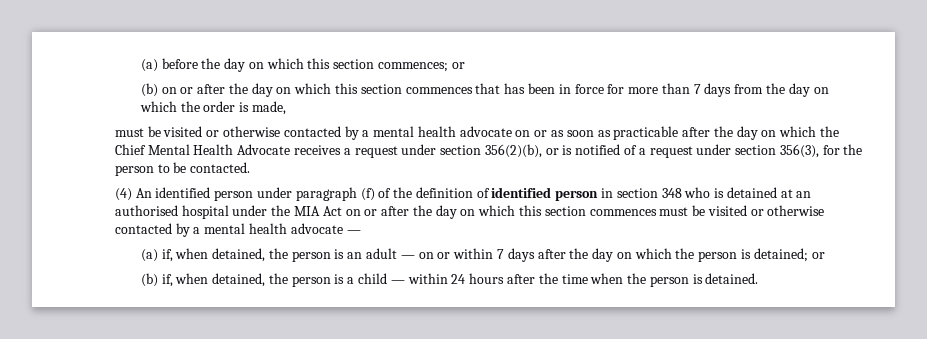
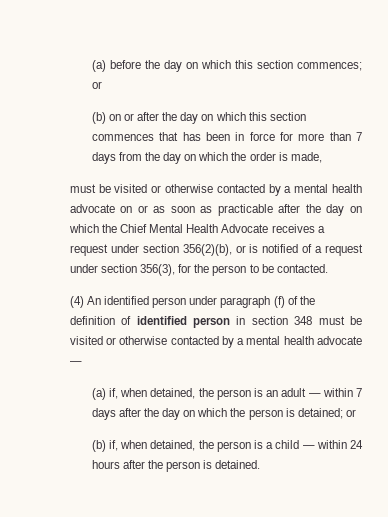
[684,187,812,198] [114,205,657,219] who is detained at an authorised hospital under the MIA Act on or after the day on which this section commences -> (313, 320) none
[418,252,451,259] on or -> (321, 395) none
[561,273,647,284] time when the -> (164, 464) none

